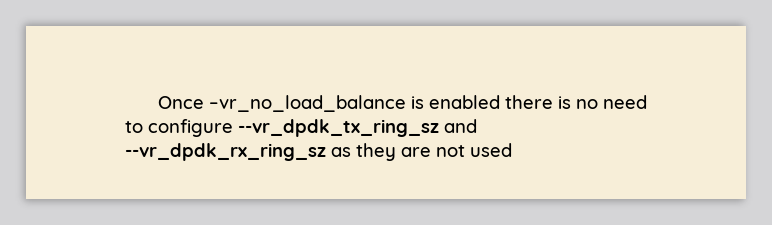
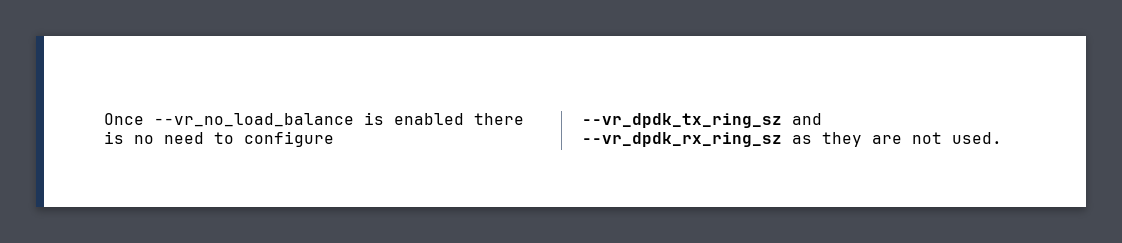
[208,95,406,112] –vr_no_load_balance -> [154,113,354,127] --vr_no_load_balance
[470,143,512,157] used -> [952,132,1002,144] used.

